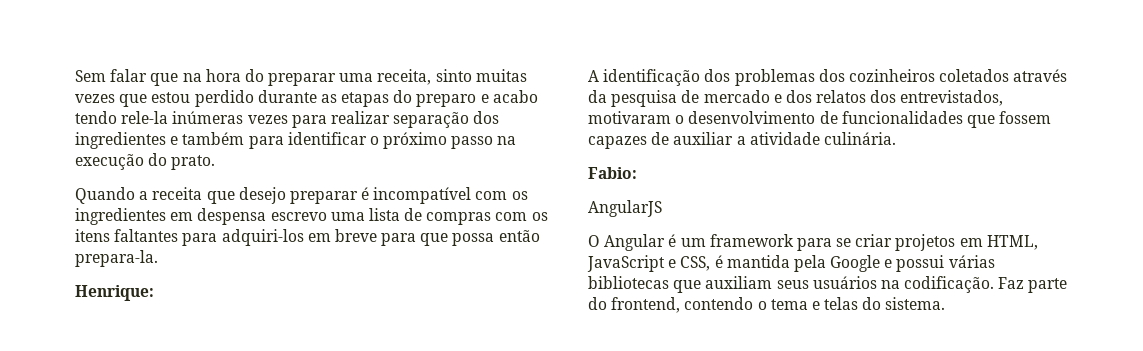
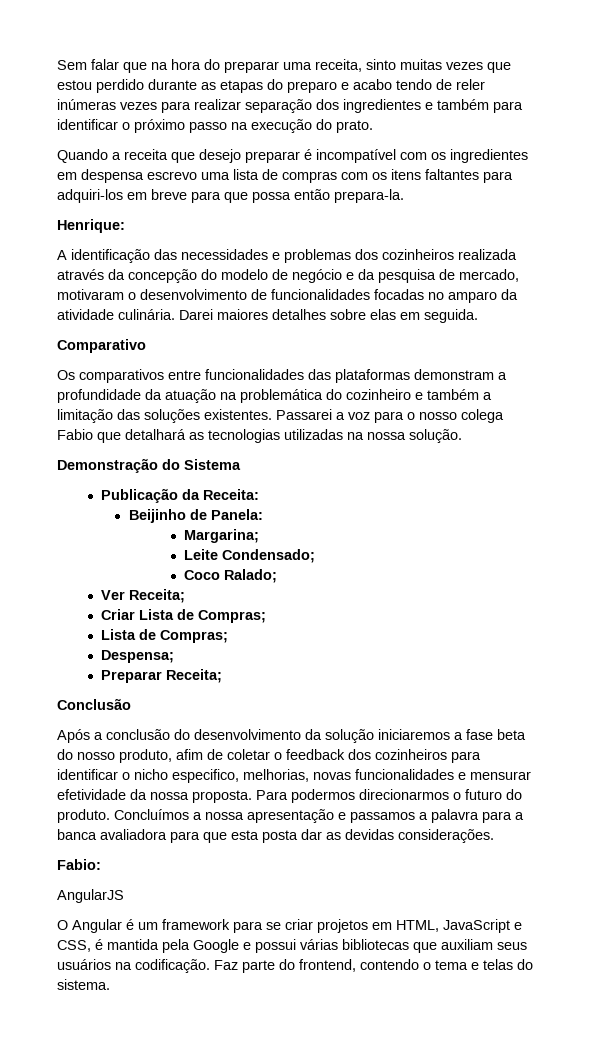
[121,111,169,124] rele-la -> [436,79,485,90] de reler
[704,69,731,82] dos -> [154,249,280,260] das necessidades e
[939,69,1010,82] coletados -> [458,249,517,260] realizada
[611,90,1004,107] pesquisa de mercado e dos relatos dos entrevistados, -> [128,269,519,283] concepção do modelo de negócio e da pesquisa de mercado,
[966,111,1052,128] [588,132,896,149] que fossem capazes de auxiliar a atividade culinária. -> [374,289,518,303] [57,309,478,323] [57,339,146,353] [57,369,507,383] [57,389,492,403] [57,409,504,423] [57,429,462,443] [57,458,241,473] [100,488,259,503] [128,509,263,523] [184,529,260,543] [184,549,316,563] [184,569,278,583] [100,589,185,603] [100,609,266,623] [100,629,228,643] [100,650,174,663] [100,669,222,683] [57,698,131,710] [57,729,526,743] [57,749,481,763] [57,769,531,783] [57,789,522,803] [57,809,524,823] [57,829,494,843] focadas no amparo da atividade culinária. Darei maiores detalhes sobre elas em seguida. // Comparativo // Os comparativos entre funcionalidades das plataformas demonstram a profundidade da atuação na problemática do cozinheiro e também a limitação das soluções existentes. Passarei a voz para o nosso colega Fabio que detalhará as tecnologias utilizadas na nossa solução. // Demonstração do Sistema // Publicação da Receita: // Beijinho de Panela: // Margarina; // Leite Condensado; // Coco Ralado; // Ver Receita; // Criar Lista de Compras; // Lista de Compras; // Despensa; // Preparar Receita; // Conclusão // Após a conclusão do desenvolvimento da solução iniciaremos a fase beta do nosso produto, afim de coletar o feedback dos cozinheiros para identificar o nicho especifico, melhorias, novas funcionalidades e mensurar efetividade da nossa proposta. Para podermos direcionarmos o futuro do produto. Concluímos a nossa apresentação e passamos a palavra para a banca avaliadora para que esta posta dar as devidas considerações.

